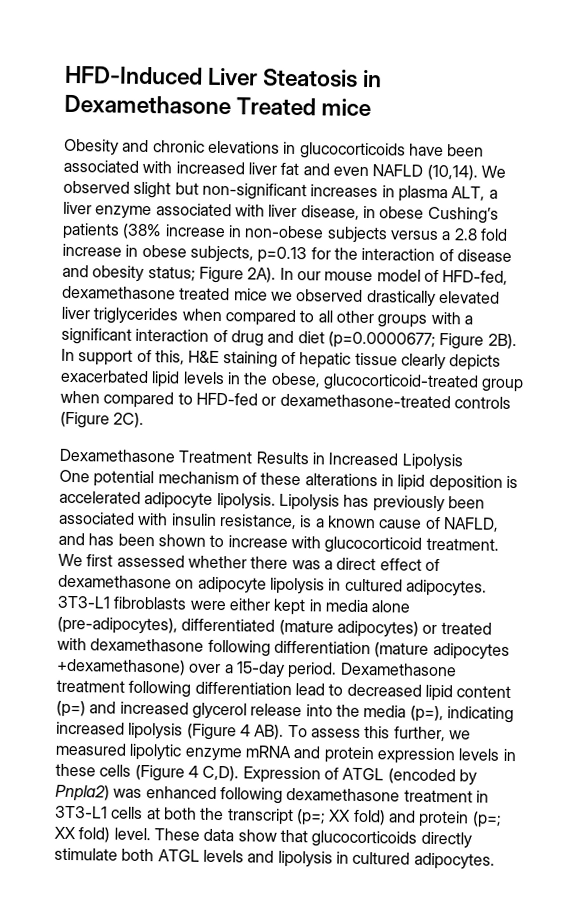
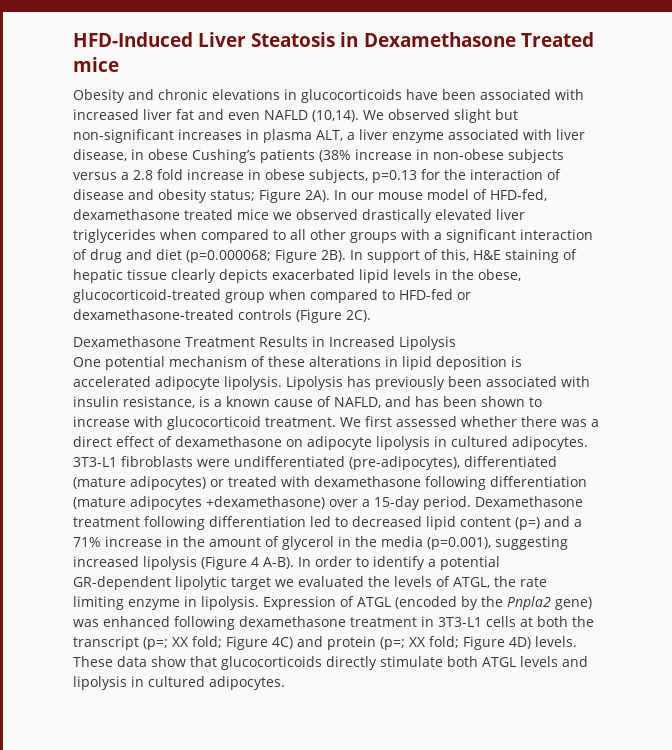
[327,331,436,349] (p=0.0000677; -> [186,250,271,263] (p=0.000068;
[228,598,411,616] either kept in media alone -> [234,456,345,467] undifferentiated
[294,683,325,696] lead -> [310,516,331,527] led
[119,701,514,724] [56,721,471,742] [55,742,516,765] [55,763,240,782] increased glycerol release into the media (p=), indicating increased lipolysis (Figure 4 AB). To assess this further, we measured lipolytic enzyme mRNA and protein expression levels in these cells (Figure 4 C,D). -> [574,519,582,527] [73,536,568,550] [73,556,500,570] [73,576,547,590] [73,596,259,610] a 71% increase in the amount of glycerol in the media (p=0.001), suggesting increased lipolysis (Figure 4 A-B). In order to identify a potential GR-dependent lipolytic target we evaluated the levels of ATGL, the rate limiting enzyme in lipolysis.
[55,784,110,802] Pnpla2) -> [480,596,592,610] the Pnpla2 gene)
[352,809,386,826] fold) -> [192,636,293,650] fold; Figure 4C)
[78,827,151,843] fold) level. -> [429,636,577,650] fold; Figure 4D) levels.

